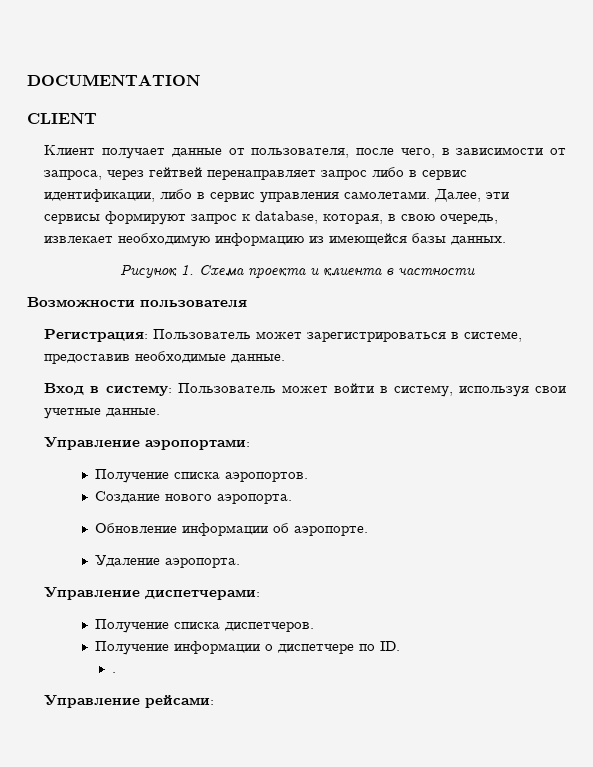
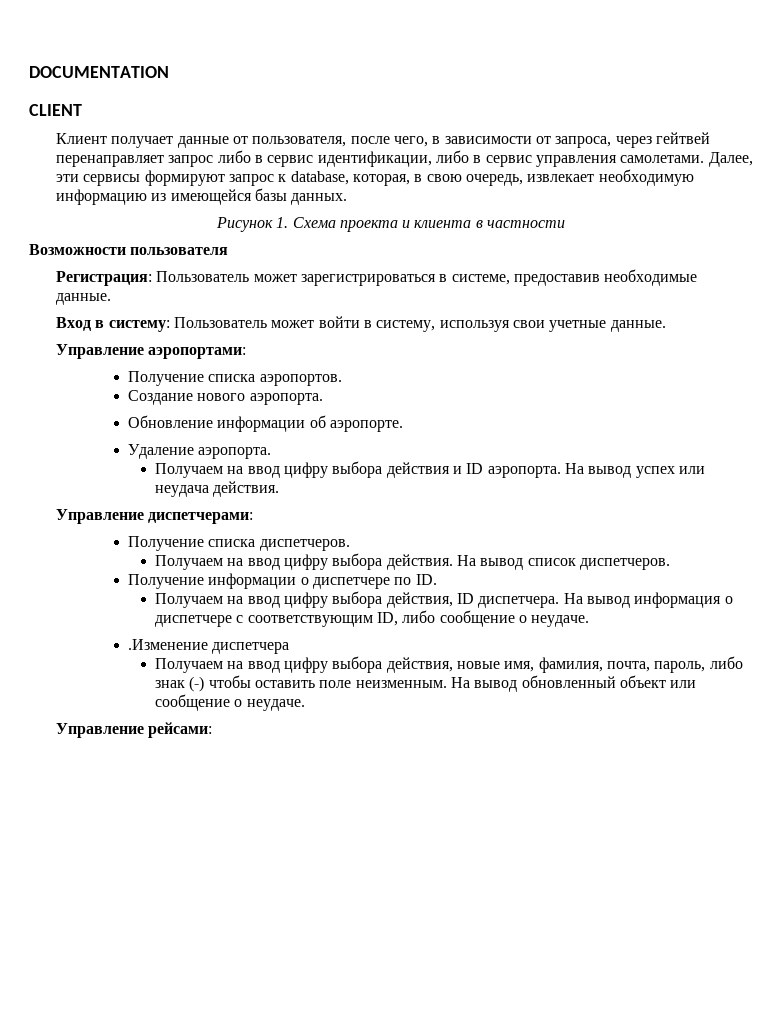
(241, 563) none -> [155,461,705,478] [155,481,280,497] // Получаем на ввод цифру выбора действия и ID аэропорта. На вывод успех или неудача действия.
(315, 627) none -> [155,553,670,570] // Получаем на ввод цифру выбора действия. На вывод список диспетчеров.
[112,672,117,673] . -> [155,591,733,608] [155,610,590,627] [127,639,290,654] [155,656,743,673] [155,675,697,692] [155,694,305,711] Получаем на ввод цифру выбора действия, ID диспетчера. На вывод информация о диспетчере с соответствующим ID, либо сообщение о неудаче. // .Изменение диспетчера // Получаем на ввод цифру выбора действия, новые имя, фамилия, почта, пароль, либо знак (-) чтобы оставить поле неизменным. На вывод обновленный объект или сообщение о неудаче.

